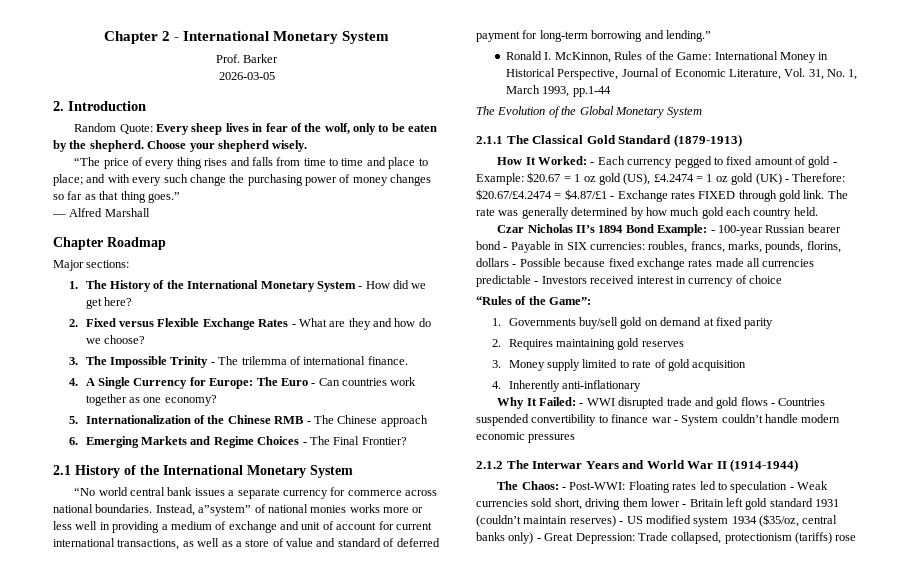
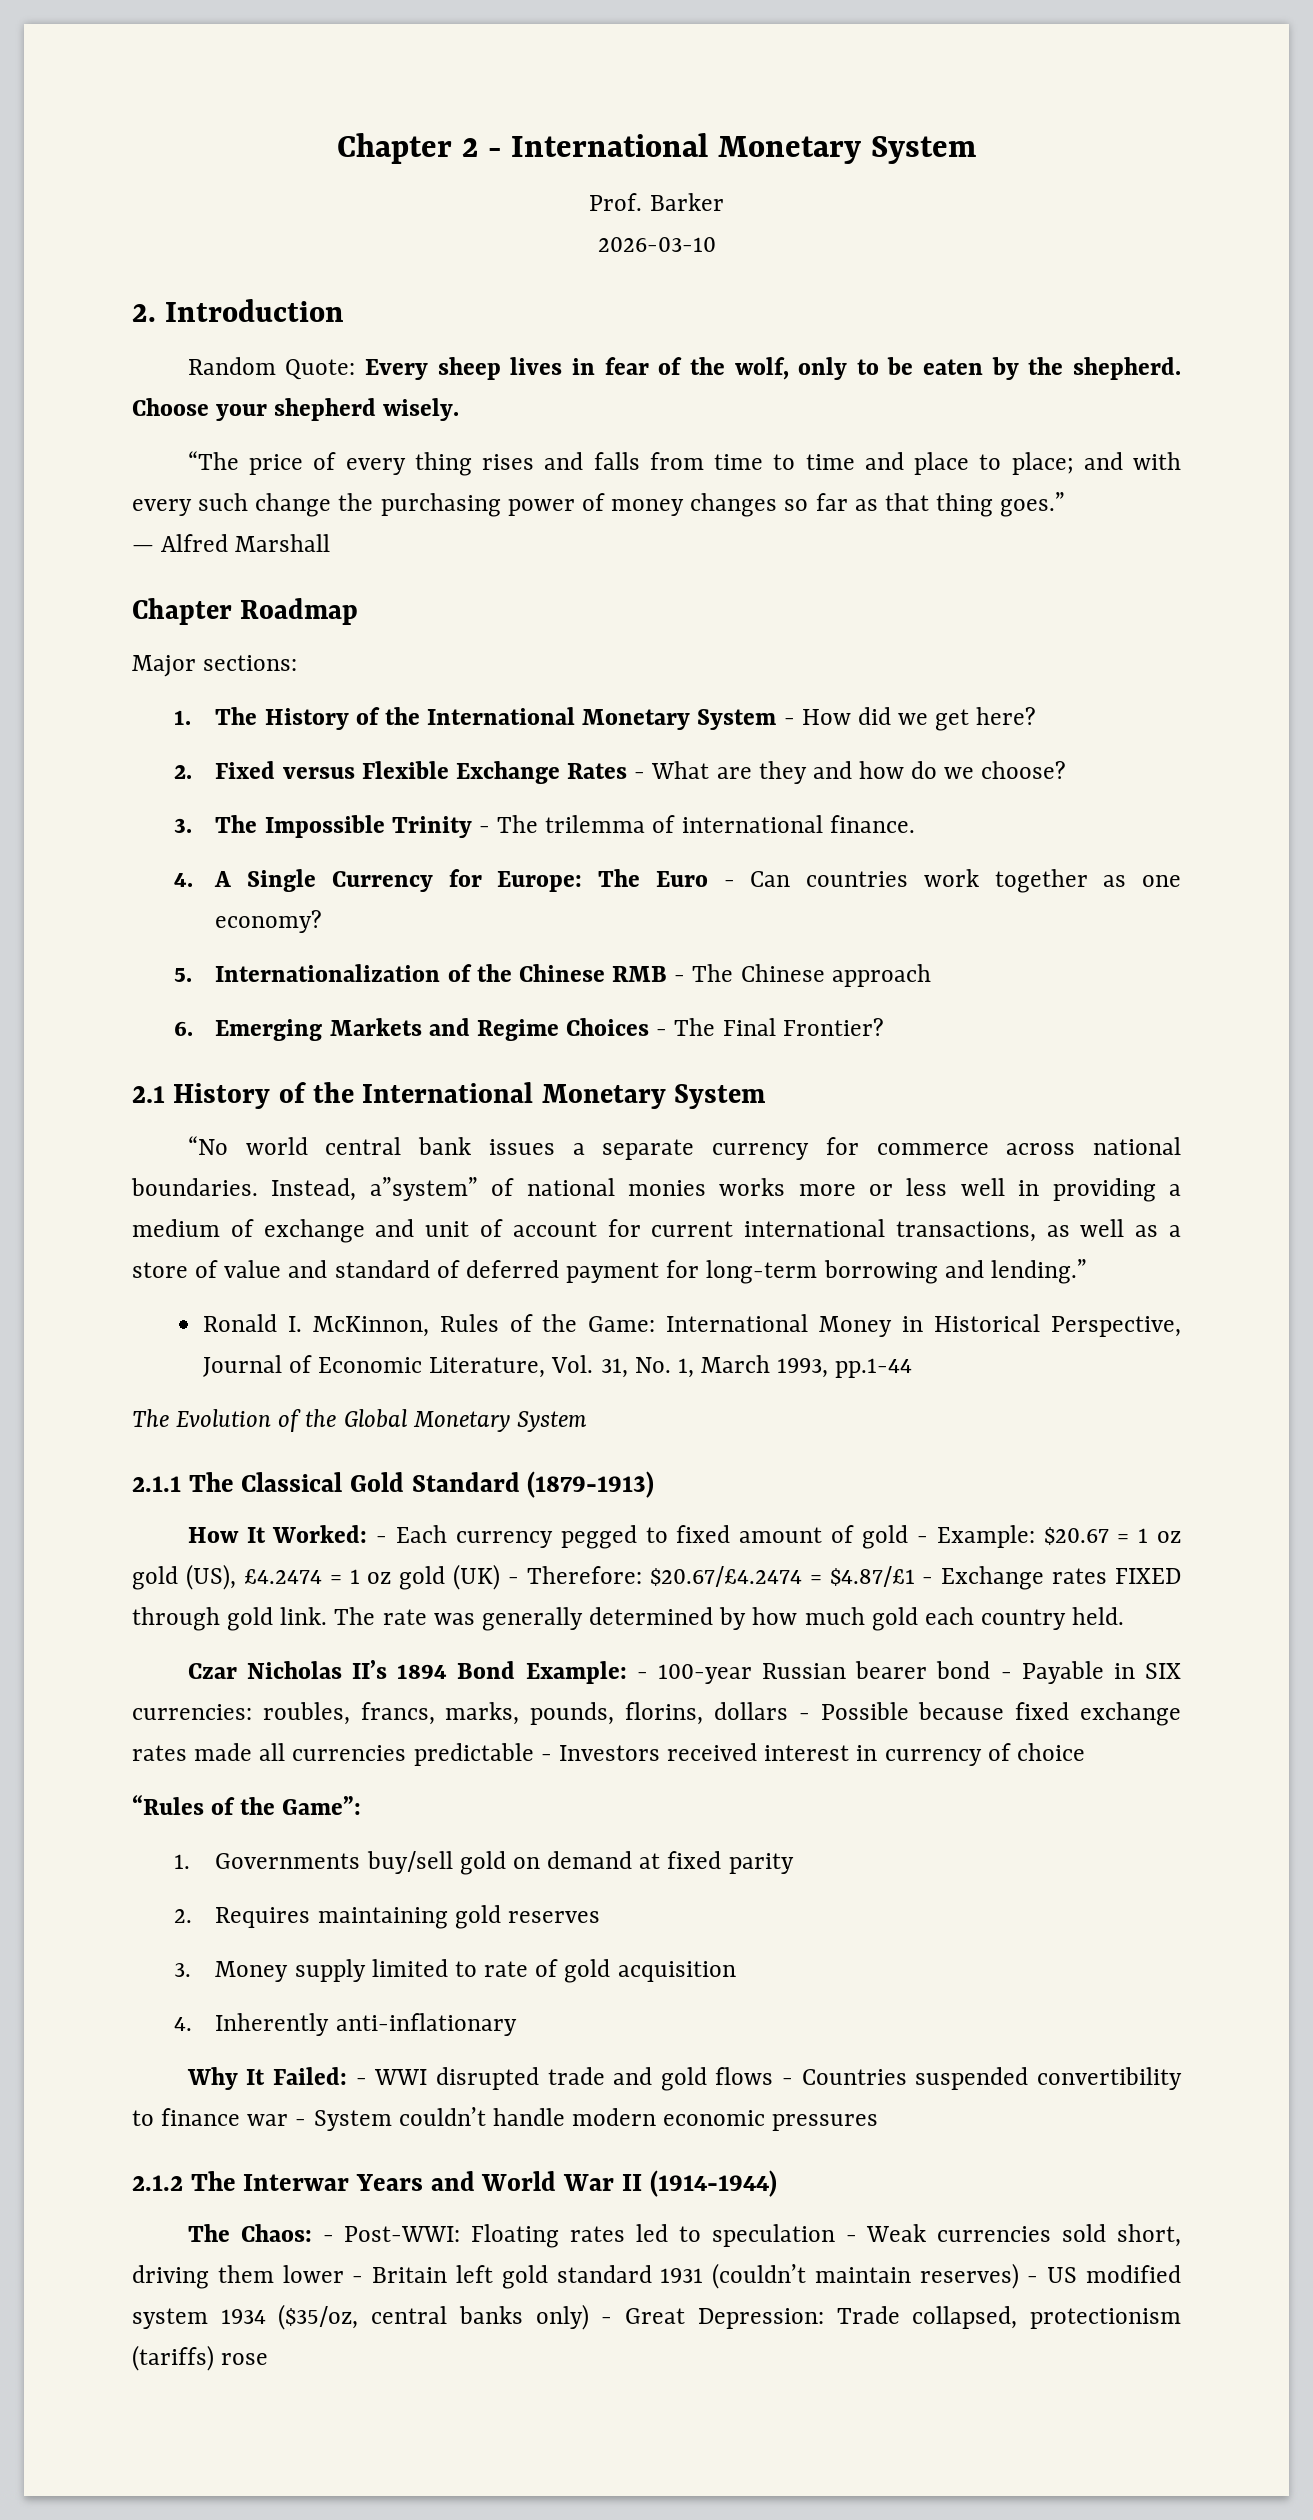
[218,72,275,80] 2026-03-05 -> [597,237,716,252] 2026-03-10

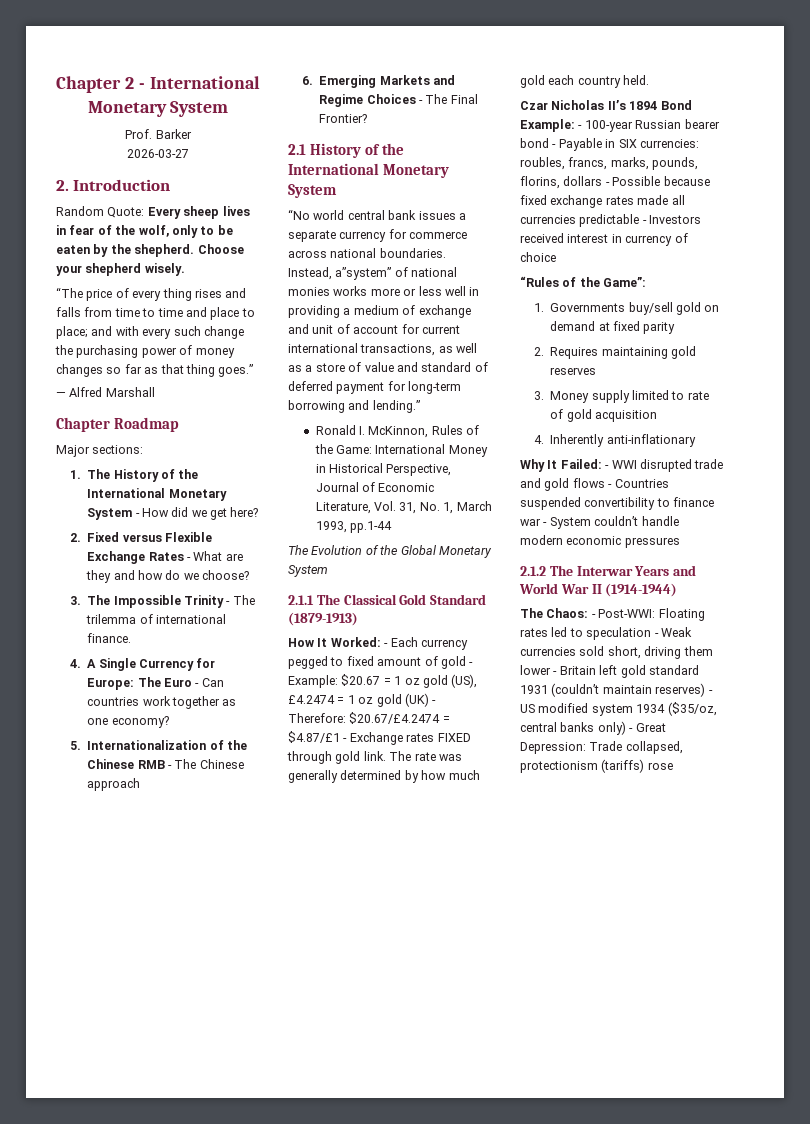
[597,237,716,252] 2026-03-10 -> [127,149,189,158] 2026-03-27

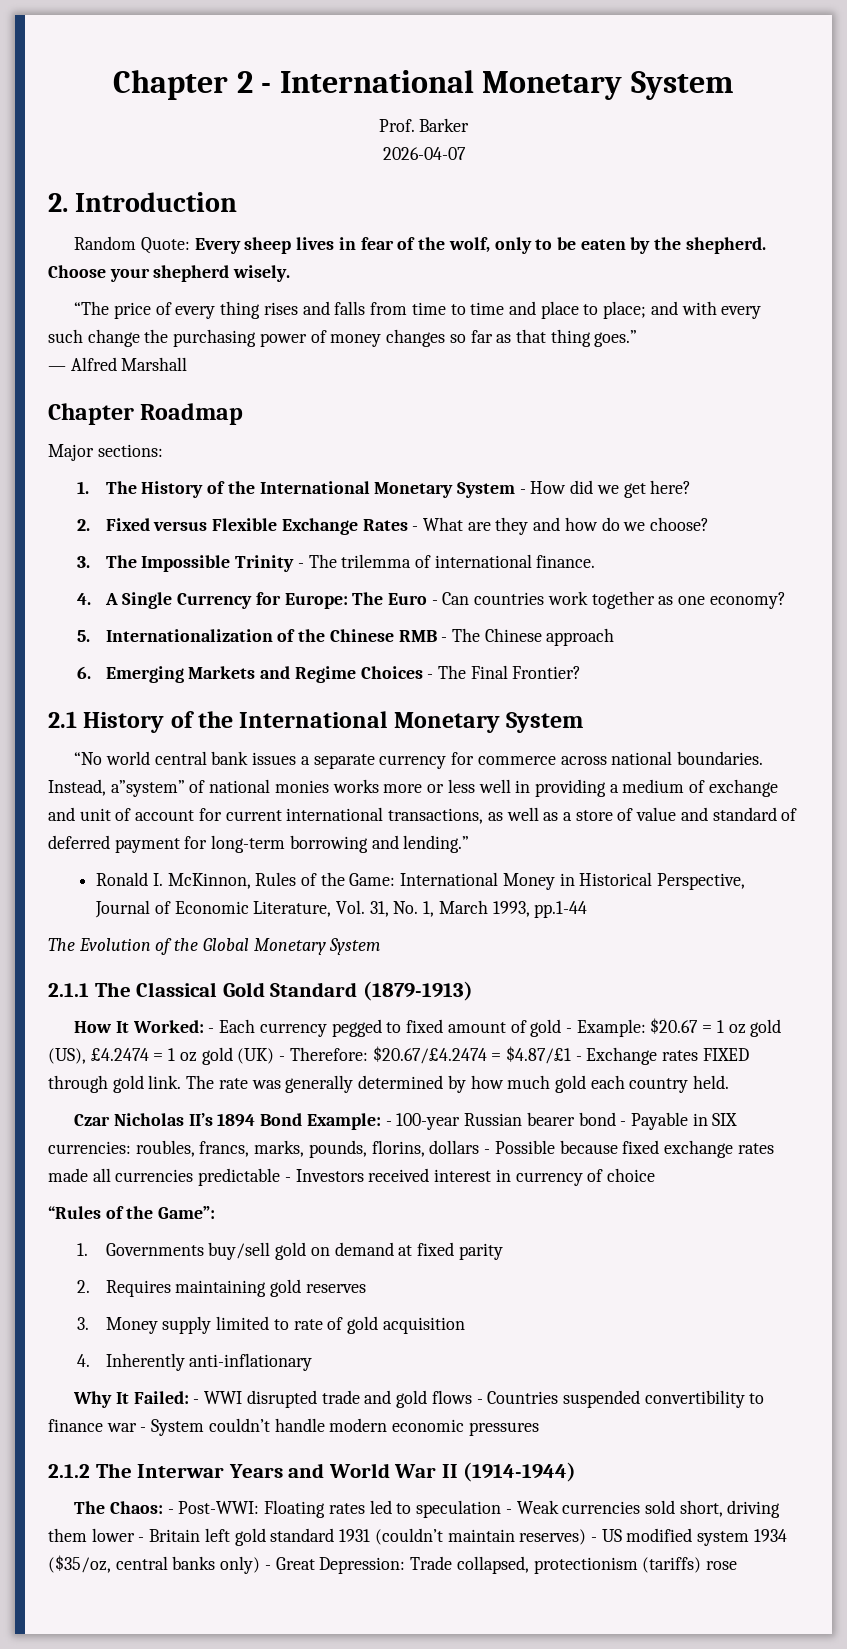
[127,149,189,158] 2026-03-27 -> [382,147,466,160] 2026-04-07

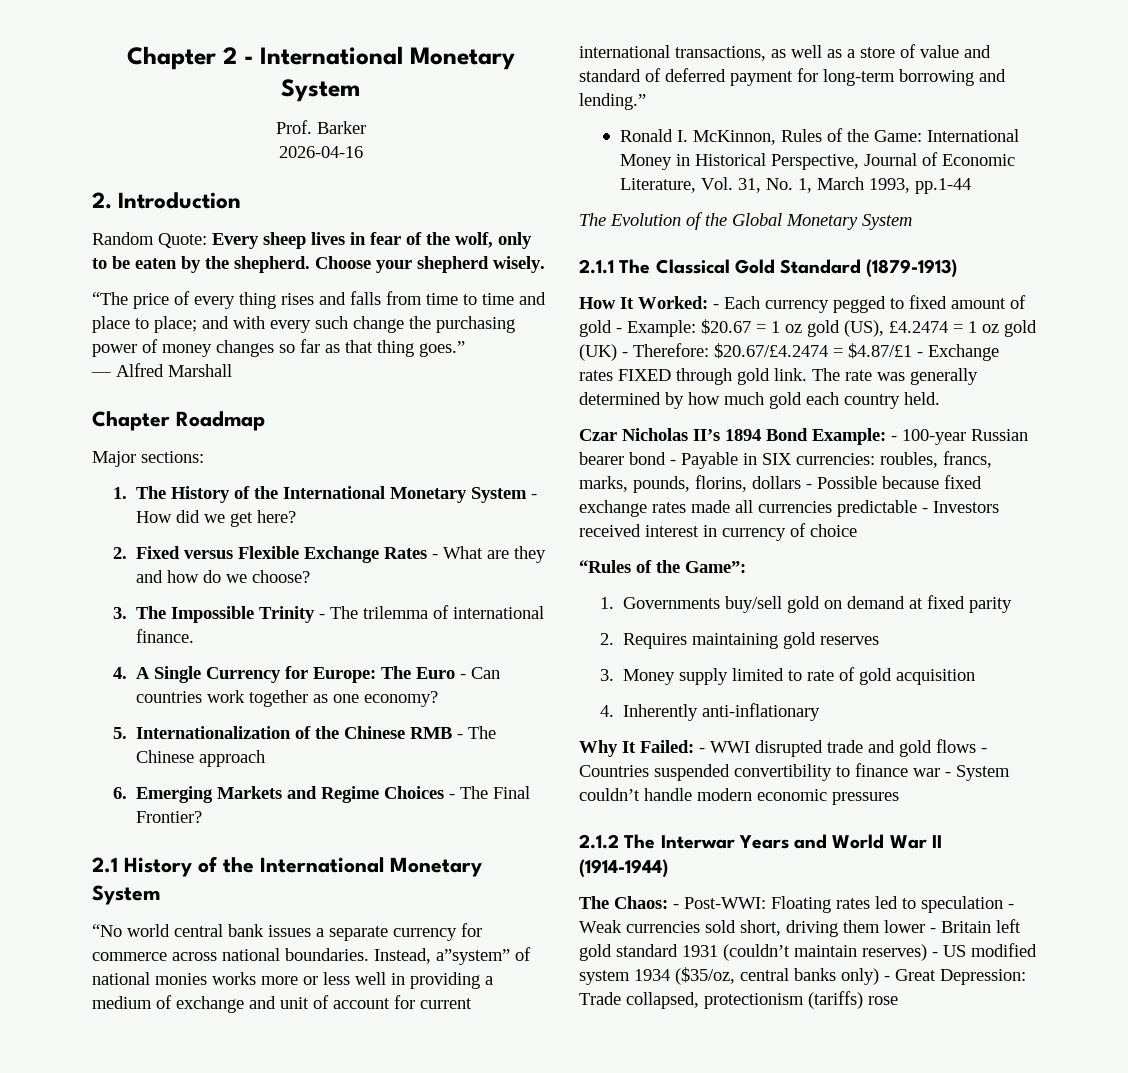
[382,147,466,160] 2026-04-07 -> [278,146,363,158] 2026-04-16

